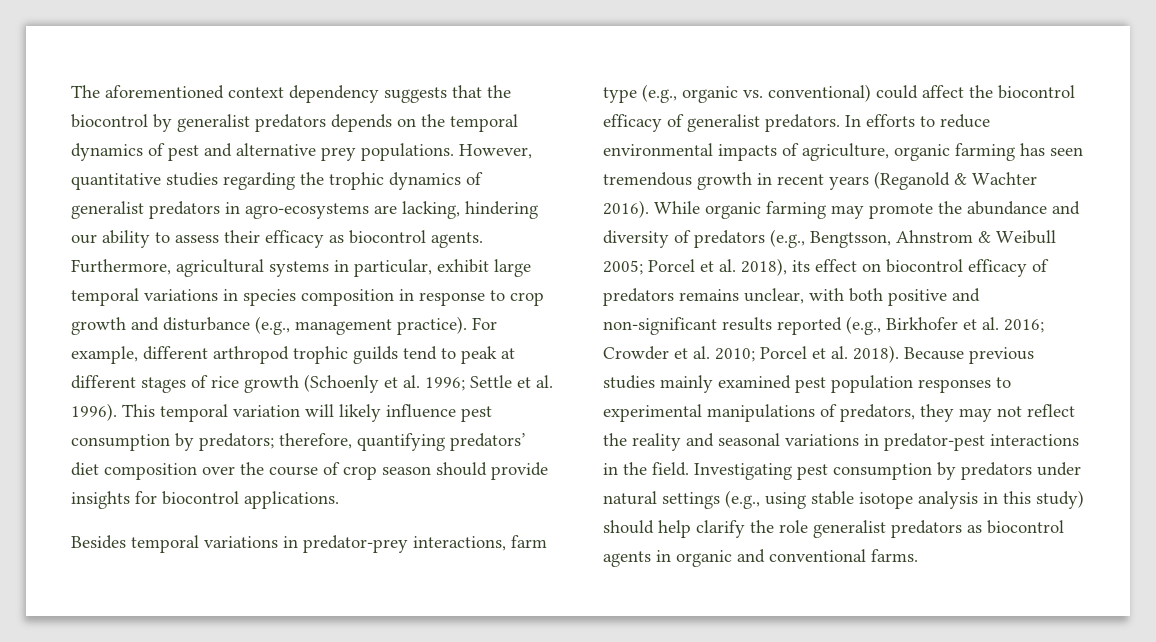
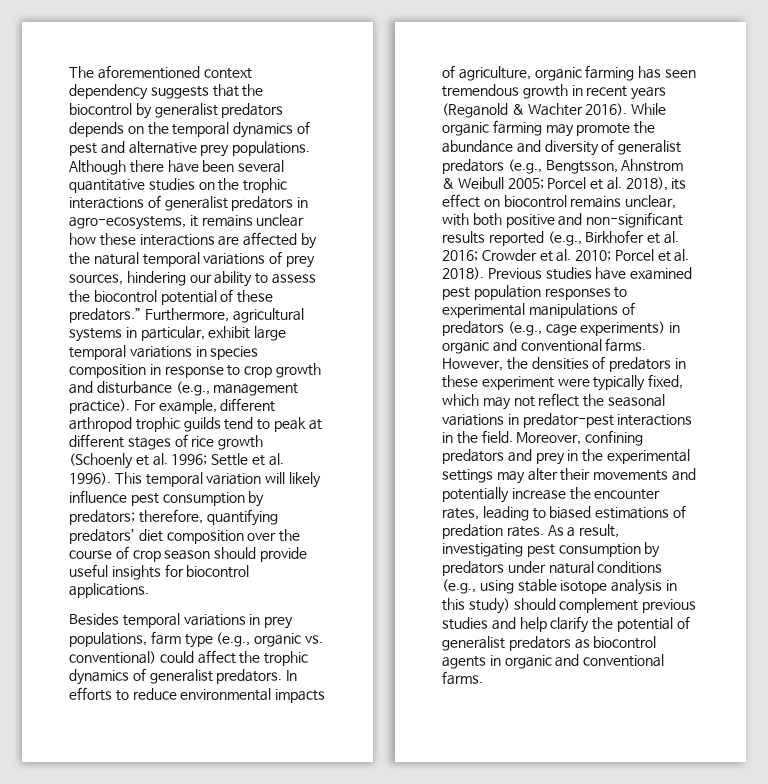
[459,144,532,159] However, -> [69,160,285,175] Although there have been several
[223,172,461,190] regarding the trophic dynamics -> [198,178,288,193] [69,197,144,209] on the trophic interactions
[245,201,460,219] agro-ecosystems are lacking, -> [69,214,305,230] [69,232,317,249] [69,251,315,268] [69,274,123,285] agro-ecosystems, it remains unclear how these interactions are affected by the natural temporal variations of prey sources,
[224,230,483,248] their efficacy as biocontrol agents. -> [69,289,274,305] [69,307,141,323] the biocontrol potential of these predators.”
(548, 471) none -> [69,564,108,577] useful
[303,535,506,553] predator-prey interactions, -> [264,616,294,629] [69,632,147,647] prey populations,
[998,85,1075,99] [603,114,662,132] biocontrol efficacy -> [264,651,309,666] [69,669,129,685] trophic dynamics
(691, 236) none -> [618,140,682,155] generalist
[968,259,1049,277] [603,288,674,306] efficacy of predators -> (567, 201) none
[904,347,1034,364] [603,375,713,393] Because previous studies mainly -> [487,267,627,280] Previous studies have
[840,404,954,422] predators, they -> [442,321,681,336] [442,338,647,354] [442,356,686,372] [442,374,684,391] [442,394,479,406] predators (e.g., cage experiments) in organic and conventional farms. However, the densities of predators in these experiment were typically fixed, which
[632,433,714,451] reality and -> (605, 400) none
[694,463,792,480] Investigating -> [516,430,644,446] [442,449,690,465] [442,468,696,484] [442,487,661,503] [442,505,686,521] [442,524,620,539] [442,543,523,557] Moreover, confining predators and prey in the experimental settings may alter their movements and potentially increase the encounter rates, leading to biased estimations of predation rates. As a result, investigating
[662,492,720,509] settings -> [597,561,663,574] conditions
(654, 527) none -> [559,598,697,613] [442,617,516,630] complement previous studies and
[779,520,808,533] role -> [616,616,690,632] potential of

